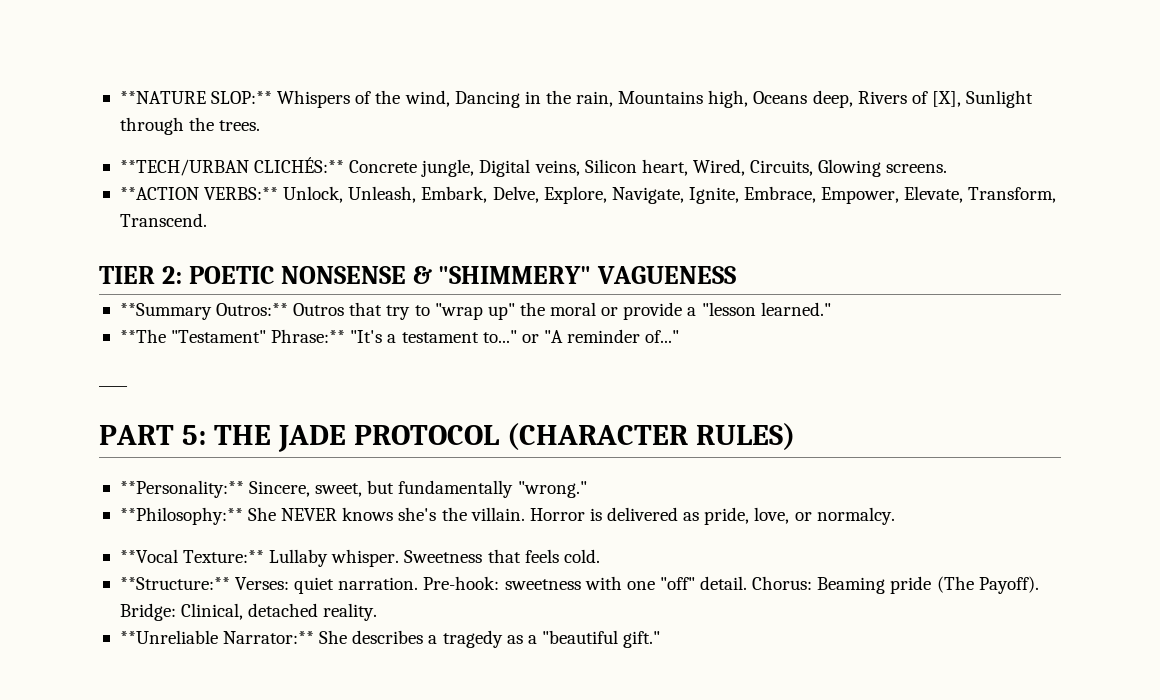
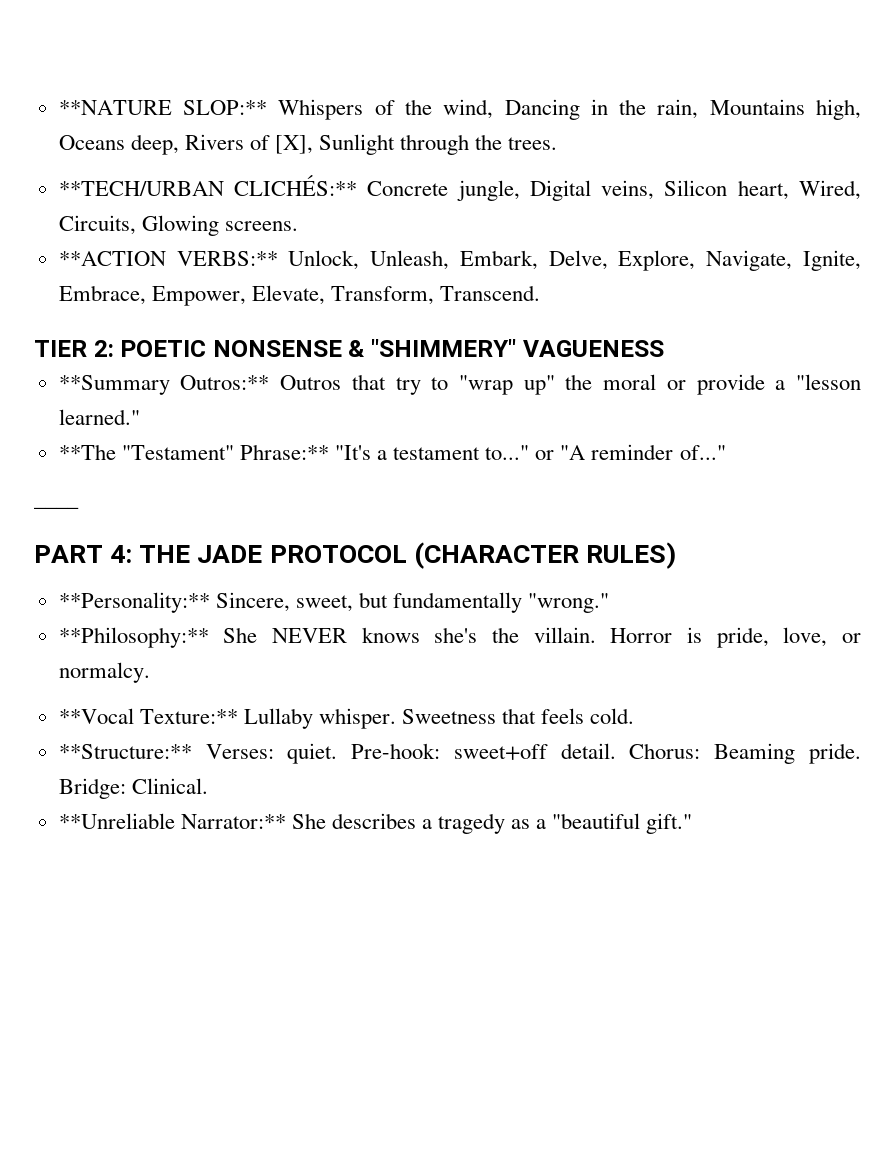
[181,425,206,445] 5: -> [110,545,133,563] 4:
[607,507,700,521] delivered as -> (703, 635) none
[294,576,1039,594] [119,603,378,621] quiet narration. Pre-hook: sweetness with one "off" detail. Chorus: Beaming pride (The Payoff). Bridge: Clinical, detached reality. -> [287,743,861,764] [58,778,208,799] quiet. Pre-hook: sweet+off detail. Chorus: Beaming pride. Bridge: Clinical.

